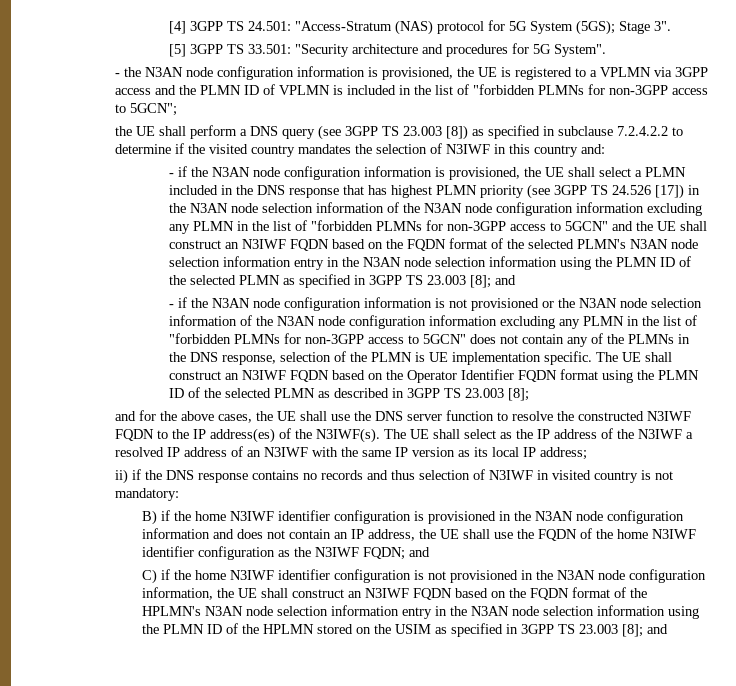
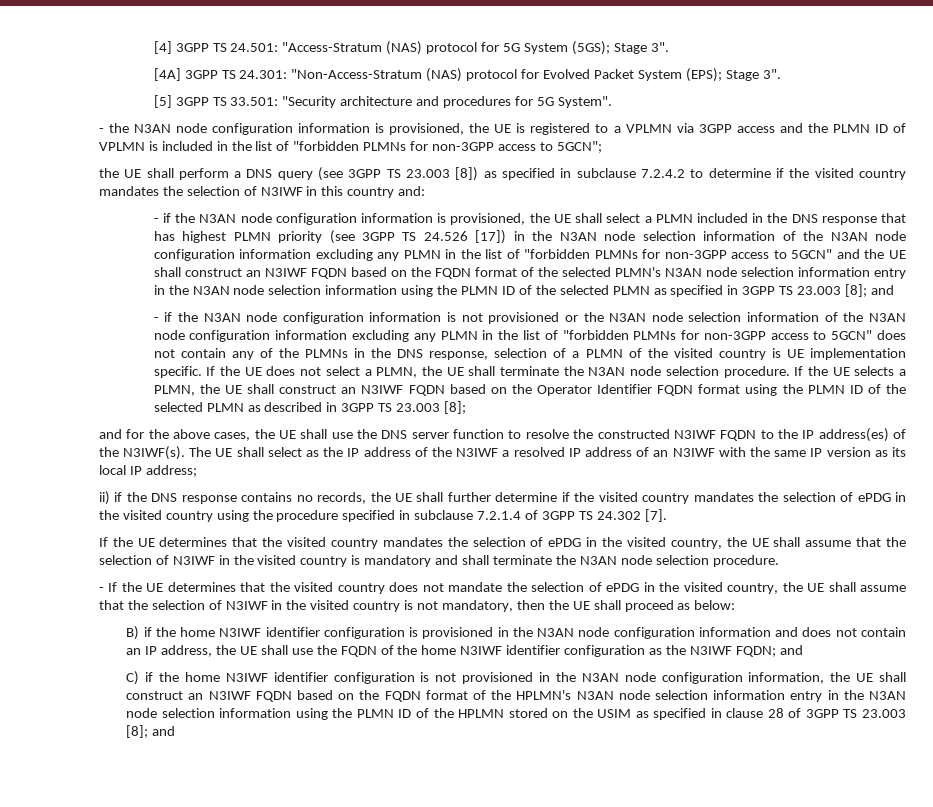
(672, 26) none -> [153,68,781,82] // [4A] 3GPP TS 24.301: "Non-Access-Stratum (NAS) protocol for Evolved Packet System (EPS); Stage 3".
[617,126,669,136] 7.2.4.2.2 -> [641,169,686,178] 7.2.4.2
[350,351,619,365] the PLMN is UE implementation specific. The -> [572,348,907,360] [153,366,906,378] [153,384,220,396] a PLMN of the visited country is UE implementation specific. If the UE does not select a PLMN, the UE shall terminate the N3AN node selection procedure. If the UE selects a PLMN, the
[321,469,674,483] [115,488,180,501] records and thus selection of N3IWF in visited country is not mandatory: -> [317,492,906,504] [98,509,667,522] [98,537,907,549] [98,555,779,567] [98,582,907,594] [98,600,736,612] records, the UE shall further determine if the visited country mandates the selection of ePDG in the visited country using the procedure specified in subclause 7.2.1.4 of 3GPP TS 24.302 [7]. // If the UE determines that the visited country mandates the selection of ePDG in the visited country, the UE shall assume that the selection of N3IWF in the visited country is mandatory and shall terminate the N3AN node selection procedure. // - If the UE determines that the visited country does not mandate the selection of ePDG in the visited country, the UE shall assume that the selection of N3IWF in the visited country is not mandatory, then the UE shall proceed as below:
(519, 629) none -> [726,708,802,718] clause 28 of

